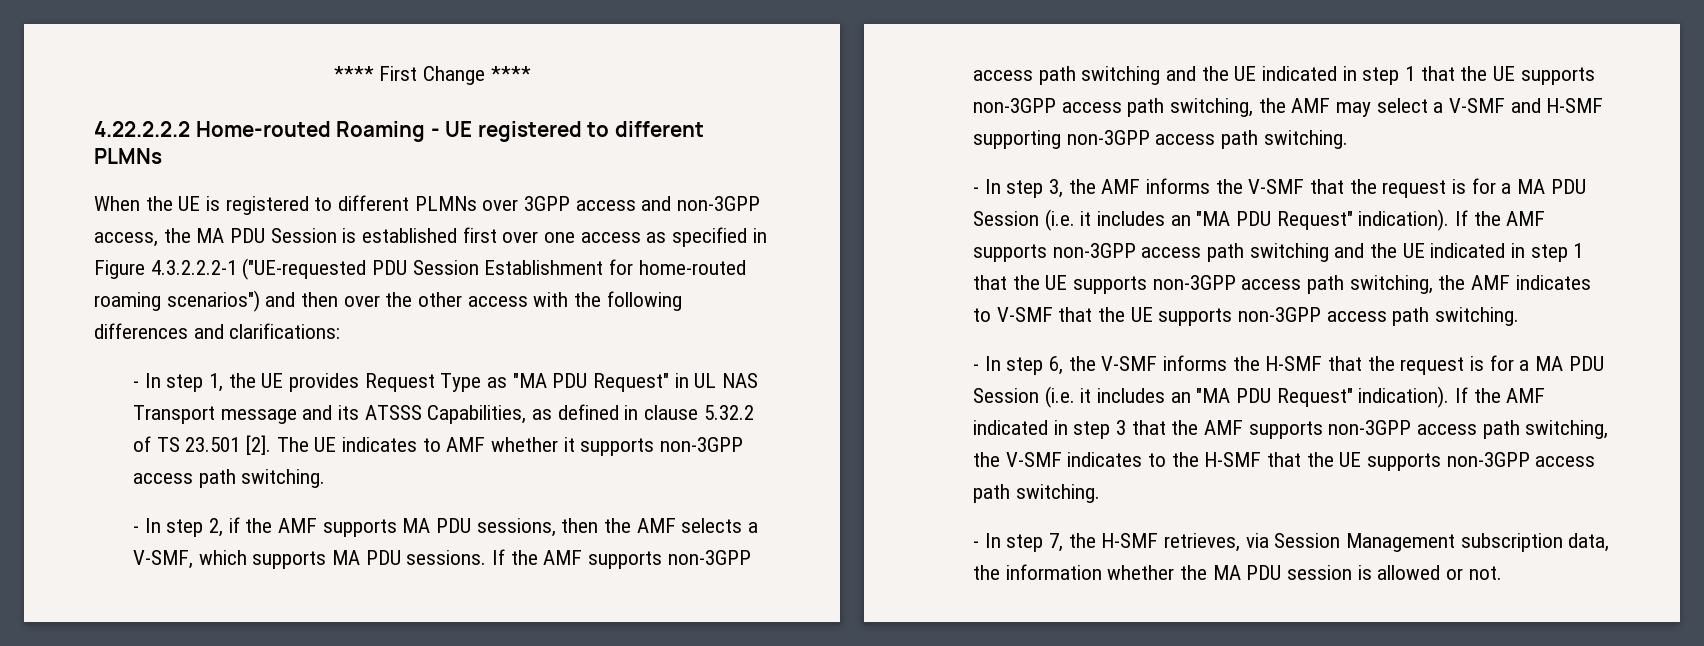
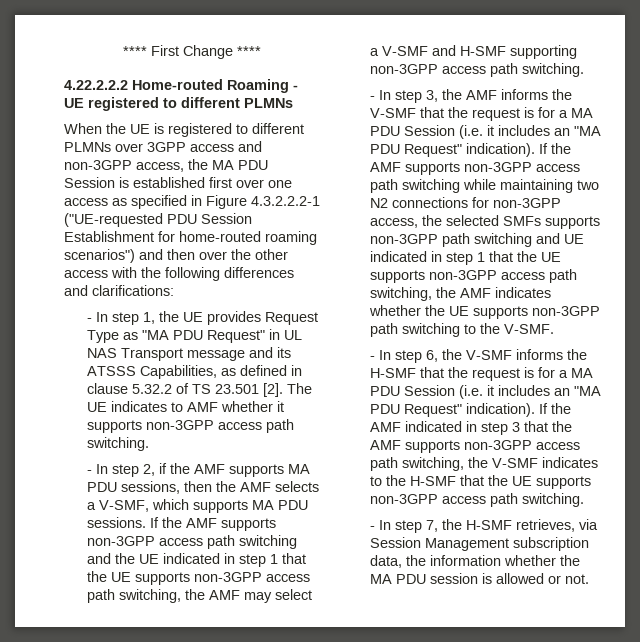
[1334,243,1398,258] and the -> [463,179,600,193] [370,197,562,208] [370,215,601,229] [370,233,561,247] while maintaining two N2 connections for non-3GPP access, the selected SMFs supports non-3GPP path switching and
[973,307,1520,326] to V-SMF that the UE supports non-3GPP access path switching. -> [369,305,601,319] [370,323,555,337] whether the UE supports non-3GPP path switching to the V-SMF.

